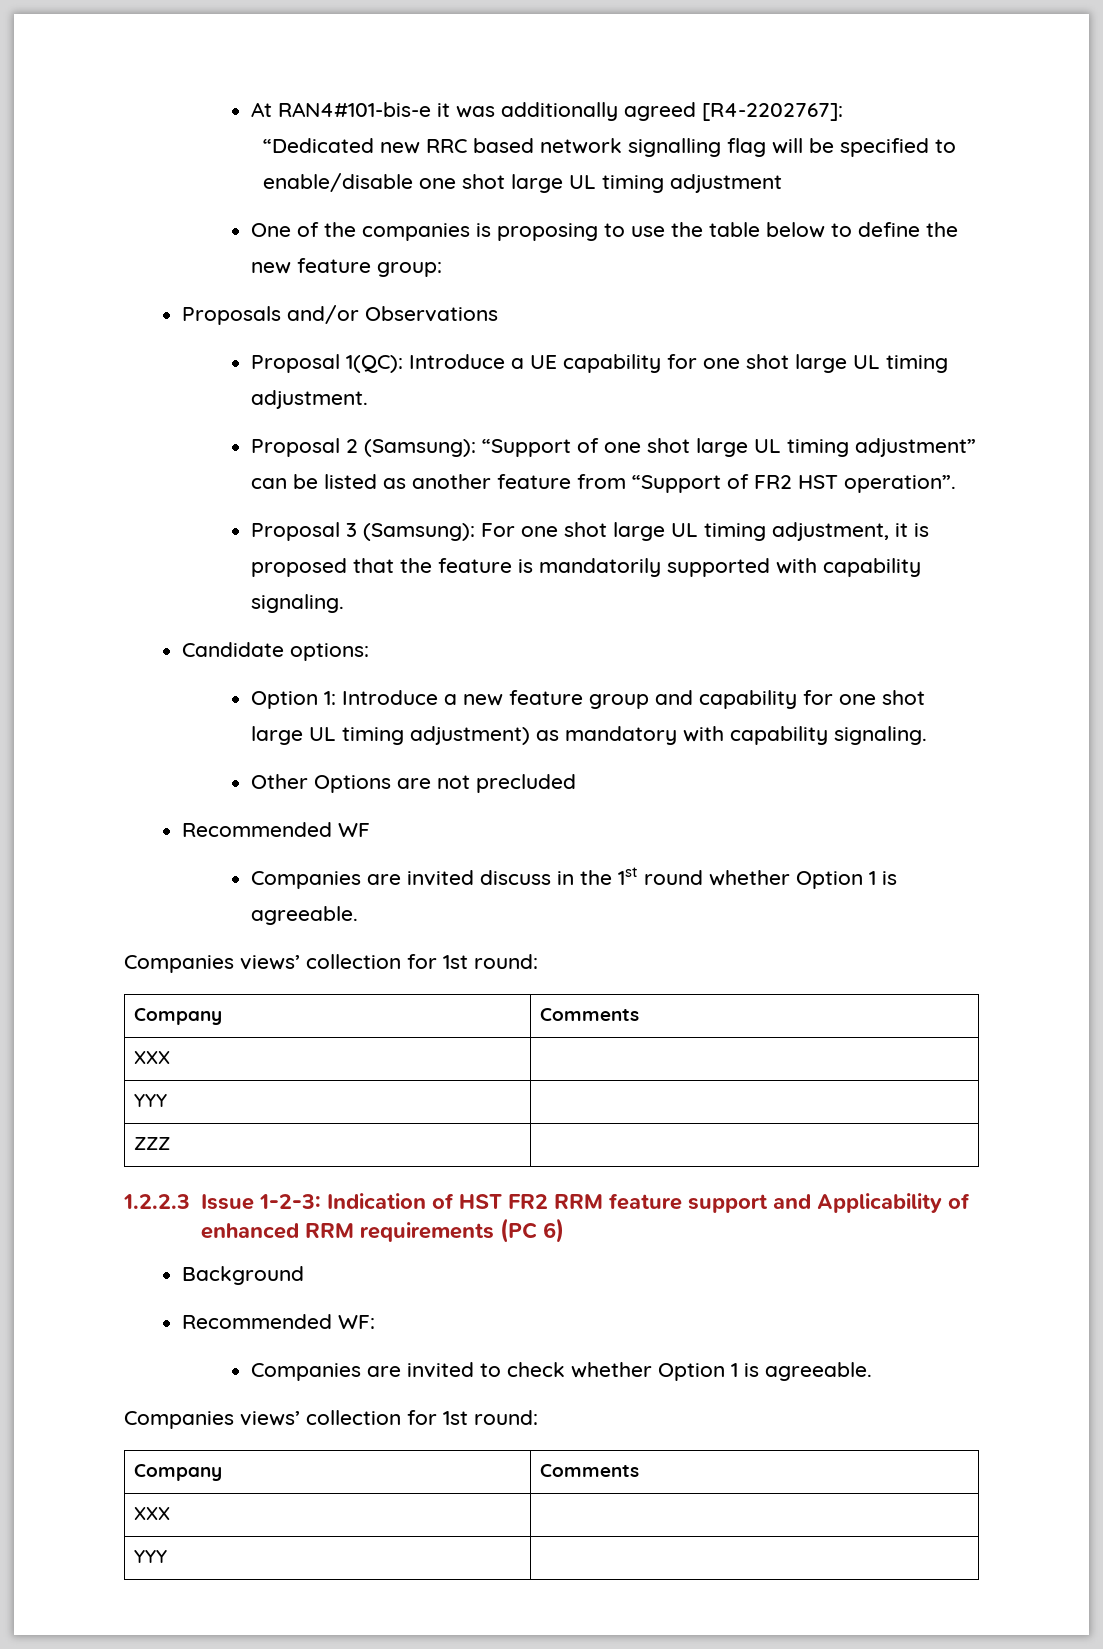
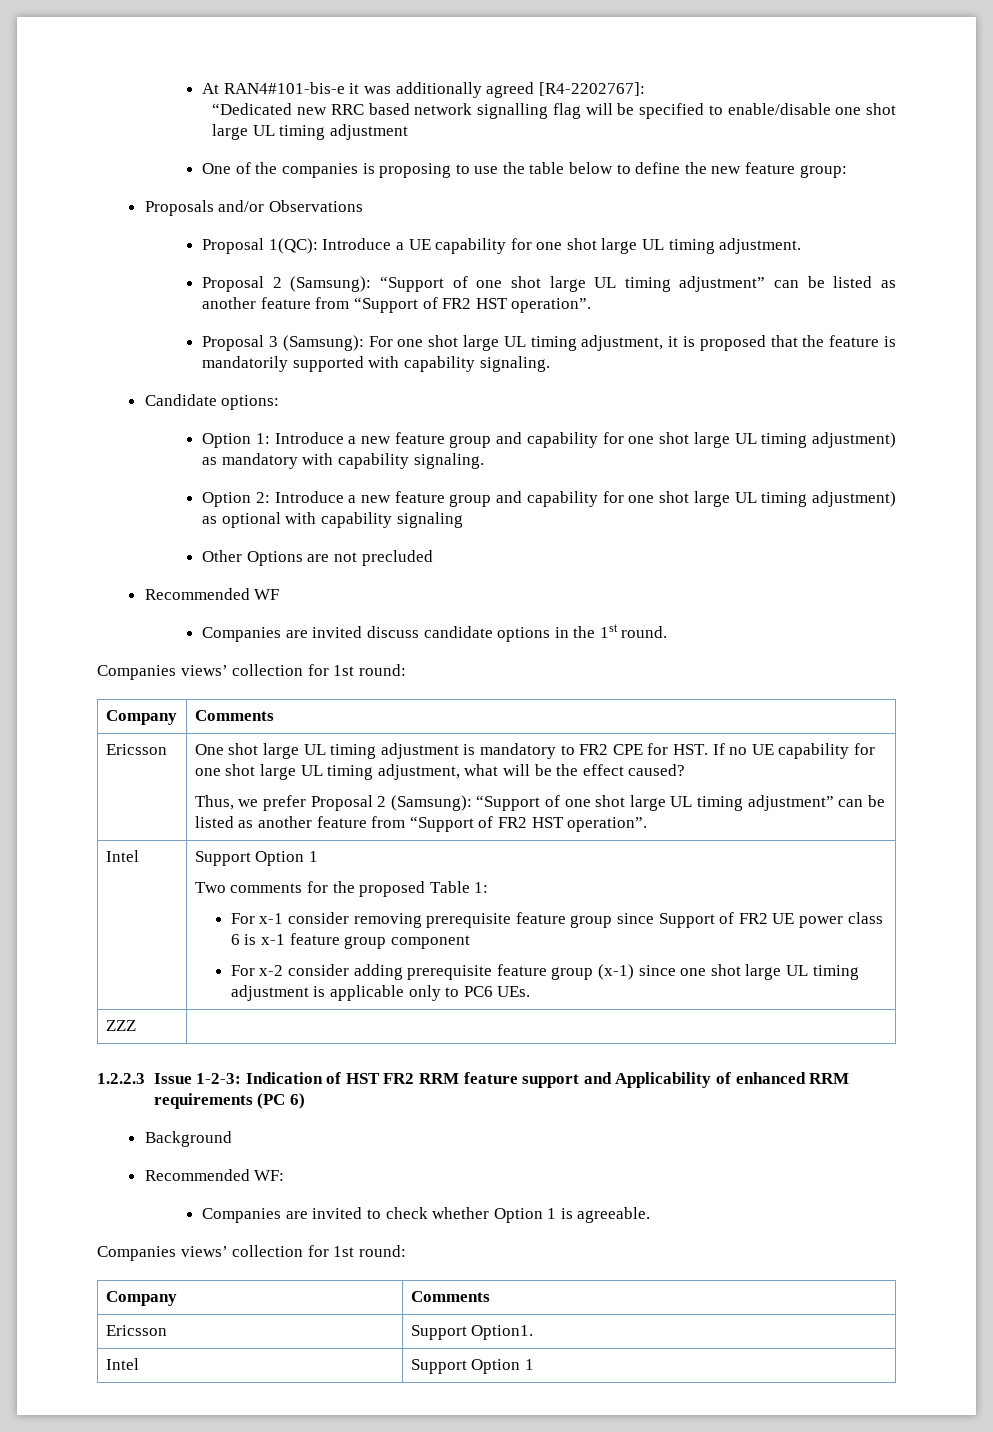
(928, 735) none -> [202,491,897,507] [202,512,463,528] // Option 2: Introduce a new feature group and capability for one shot large UL timing adjustment) as optional with capability signaling
(552, 877) none -> [423,626,551,642] candidate options
[644,870,898,889] [251,906,359,925] [124,954,538,973] [133,1008,222,1025] [539,1008,639,1021] [133,1051,170,1064] [133,1094,167,1107] round whether Option 1 is agreeable. // Companies views’ collection for 1st round: // Company | Comments // XXX | // YYY | -> [621,626,668,638] [97,664,406,680] [105,710,177,725] [194,710,274,721] [105,744,167,755] [194,743,875,759] [194,764,686,780] [194,795,885,811] [194,816,648,832] [105,850,139,862] [194,851,319,866] [194,881,489,897] [230,912,883,928] [230,933,470,949] [230,964,859,980] [230,985,531,1001] round. // Companies views’ collection for 1st round: // Company | Comments // Ericsson | One shot large UL timing adjustment is mandatory to FR2 CPE for HST. If no UE capability for one shot large UL timing adjustment, what will be the effect caused? // Thus, we prefer Proposal 2 (Samsung): “Support of one shot large UL timing adjustment” can be listed as another feature from “Support of FR2 HST operation”. // Intel | Support Option 1 // Two comments for the proposed Table 1: // For x-1 consider removing prerequisite feature group since Support of FR2 UE power class 6 is x-1 feature group component // For x-2 consider adding prerequisite feature group (x-1) since one shot large UL timing adjustment is applicable only to PC6 UEs.
[133,1507,170,1520] [133,1550,167,1563] XXX | // YYY | -> [105,1325,167,1336] [410,1325,534,1340] [105,1358,139,1370] [410,1359,535,1374] Ericsson | Support Option1. // Intel | Support Option 1

